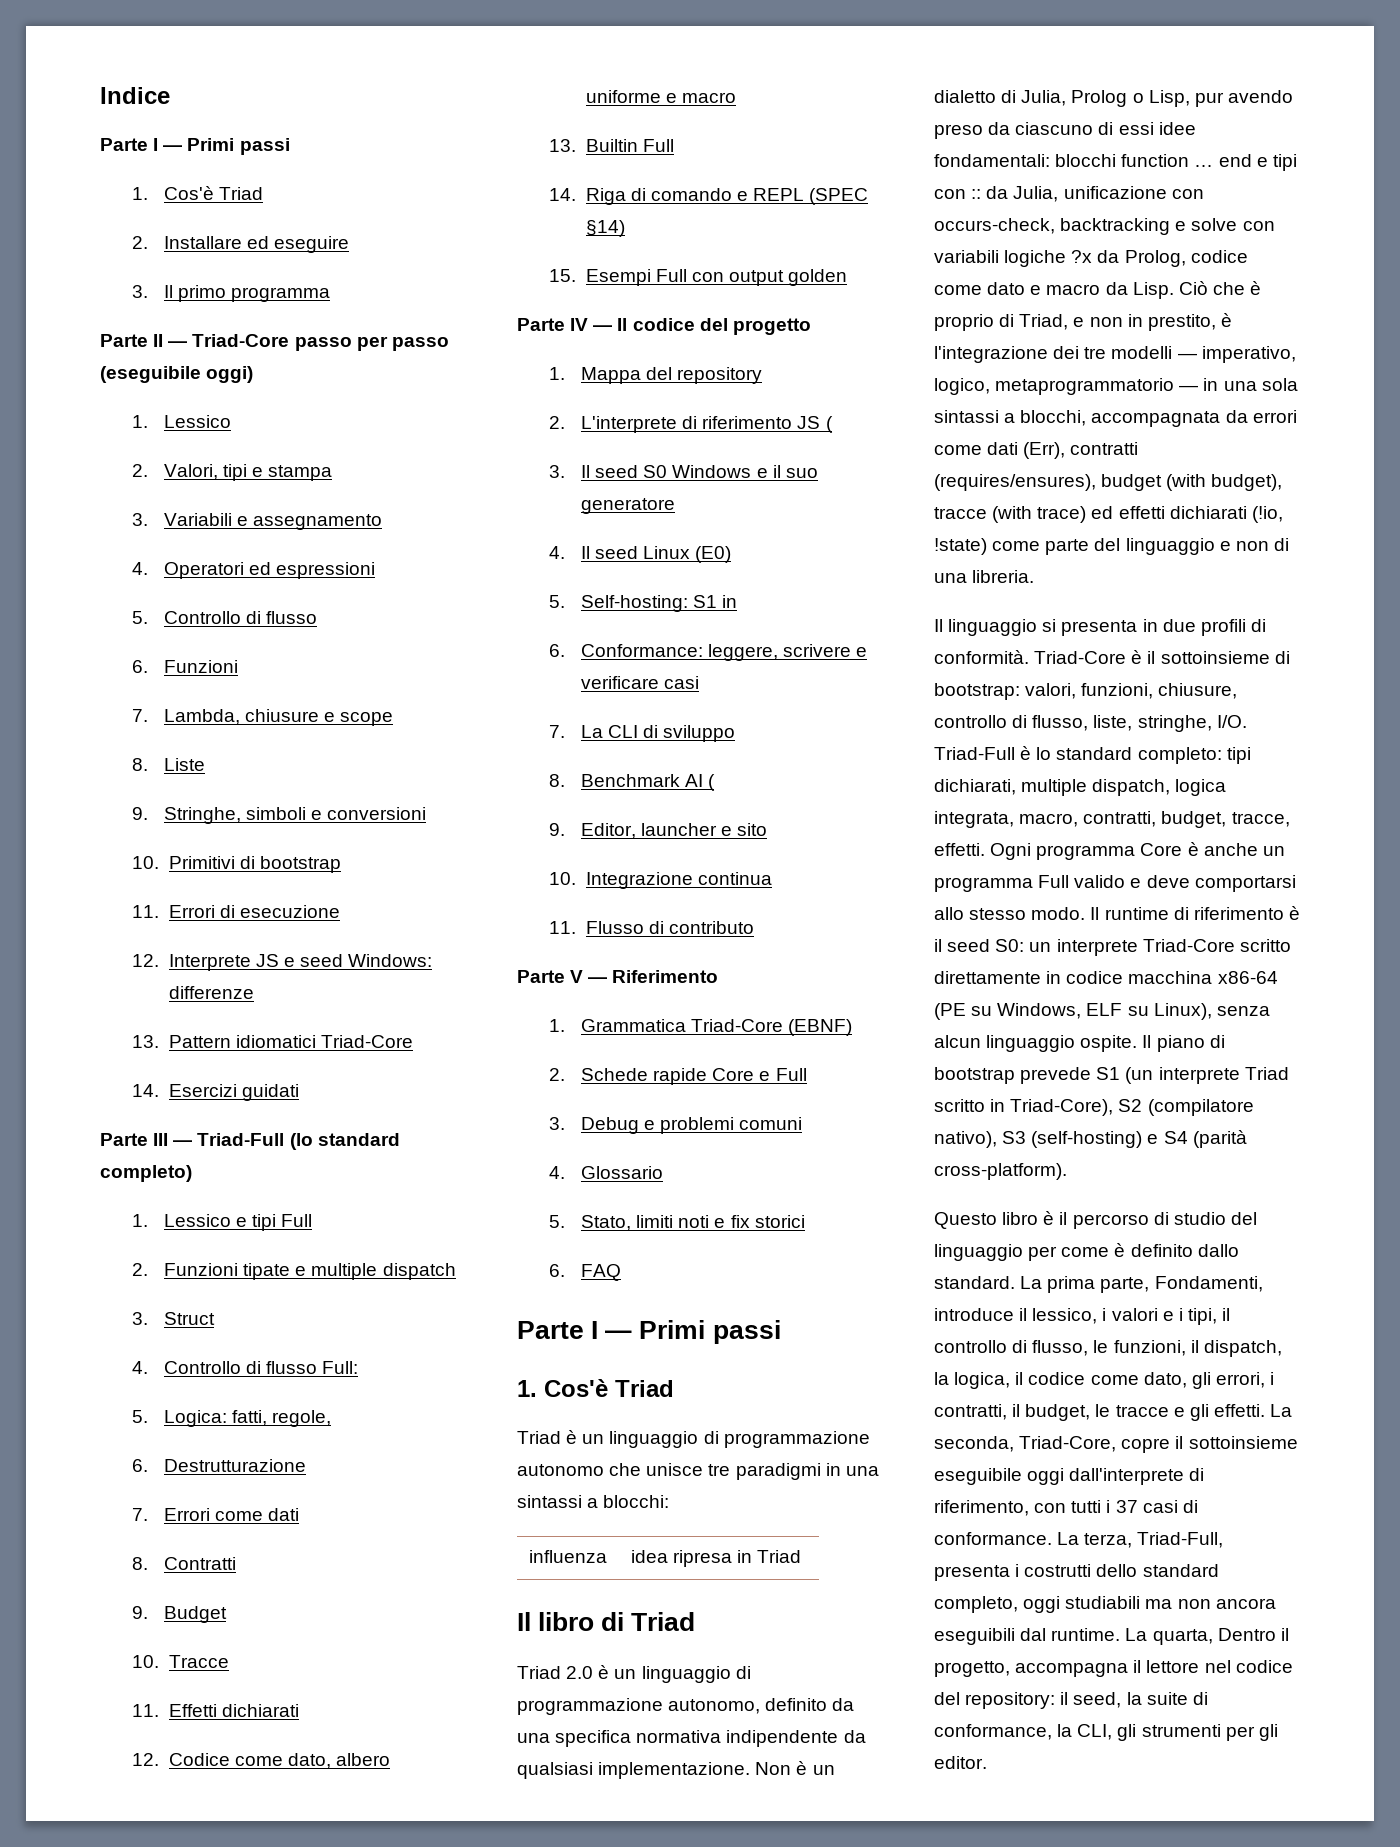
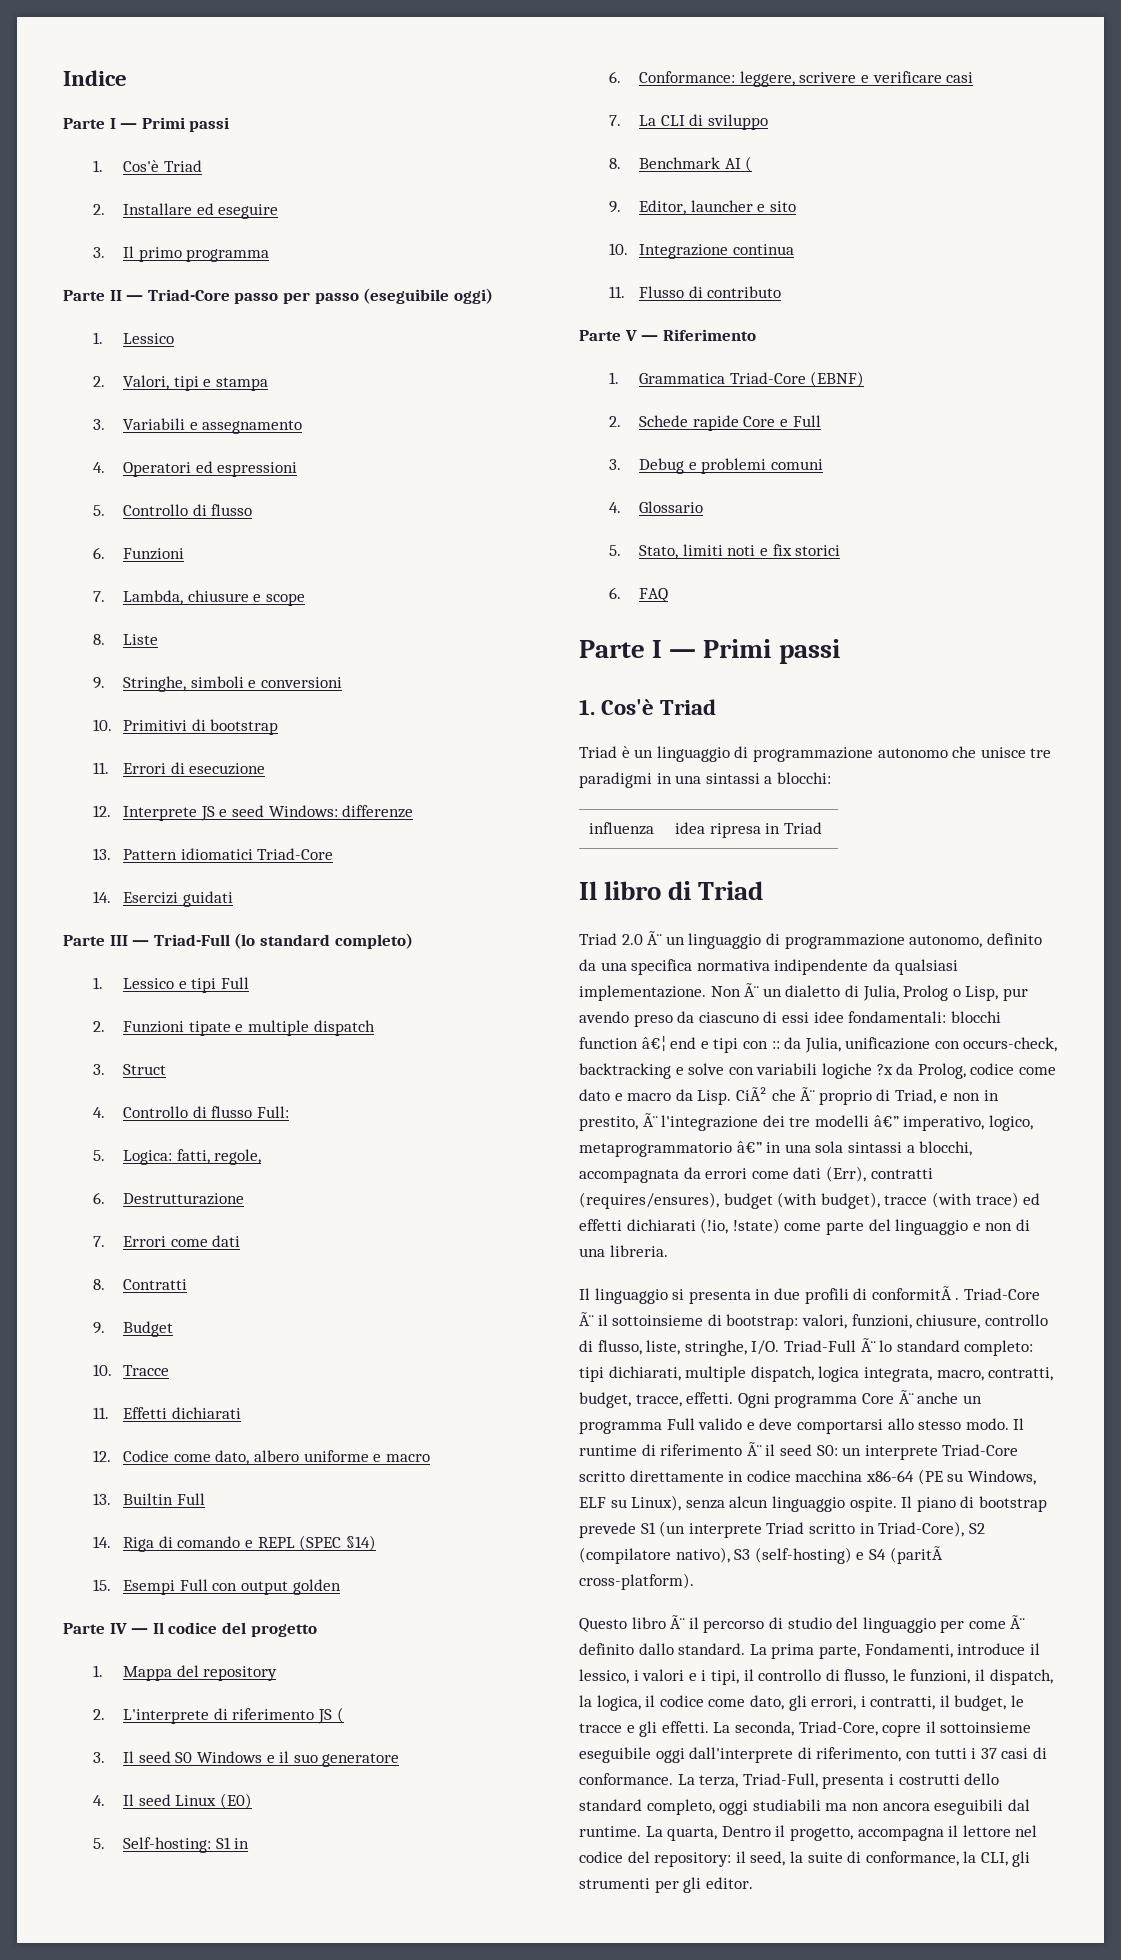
[598,1665,610,1679] è -> [647,931,663,945] Ã¨
[796,1761,808,1775] è -> [744,983,760,997] Ã¨
[1194,165,1214,167] … -> [641,1036,666,1051] â€¦
[1178,281,1262,295] Ciò che è -> [735,1087,816,1101] CiÃ² che Ã¨
[1220,313,1232,327] è -> [642,1113,658,1127] Ã¨
[1177,353,1197,359] — -> [873,1115,899,1127] â€”
[1179,385,1199,391] — -> [736,1141,762,1153] â€”
[934,650,1143,664] conformità. Triad-Core è -> [871,1286,1040,1300] [579,1312,594,1326] conformitÃ . Triad-Core Ã¨
[1020,746,1032,760] è -> [860,1338,876,1352] Ã¨
[1187,842,1199,856] è -> [898,1390,914,1404] Ã¨
[1288,906,1300,920] è -> [746,1442,762,1456] Ã¨
[1192,1130,1247,1148] (parità -> [889,1546,943,1564] (paritÃ
[1043,1211,1055,1225] è -> [670,1615,686,1629] Ã¨
[1114,1243,1126,1257] è -> [1010,1615,1026,1629] Ã¨

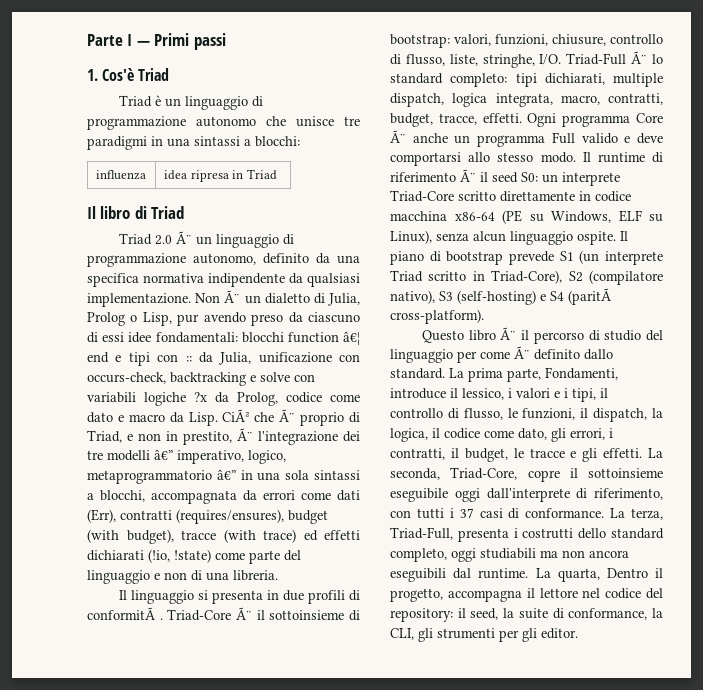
[63,70,127,86] [63,117,230,132] [93,160,202,172] [93,203,279,219] [93,246,270,262] [63,288,493,304] [93,332,175,344] [93,375,269,391] [93,418,303,434] [93,461,298,477] [93,504,253,516] [93,547,185,560] [93,590,306,606] [93,634,159,645] [93,676,343,692] [93,719,279,735] [93,762,266,775] [93,805,414,821] [93,848,334,860] [93,891,233,907] [63,933,413,949] [93,977,250,993] [93,1020,375,1036] [93,1064,167,1075] [93,1106,290,1118] [93,1149,262,1165] [93,1192,245,1205] [93,1235,241,1247] [93,1279,188,1290] [93,1321,174,1337] [93,1364,170,1376] [93,1407,241,1419] [93,1450,430,1465] [93,1493,205,1505] [93,1535,376,1552] [93,1579,341,1595] [63,1622,317,1637] [93,1665,278,1681] [93,1707,344,1724] [93,1751,400,1767] [93,1793,253,1809] [93,1837,250,1853] [609,71,974,87] [609,114,769,130] [609,156,753,172] [609,200,797,215] [609,243,794,259] [609,286,782,298] [579,329,756,341] [609,371,865,387] [609,415,821,431] [609,458,824,474] [609,501,704,513] [609,544,841,559] [609,587,669,602] Indice // Parte I — Primi passi // 1. Cos'è Triad // 2. Installare ed eseguire // 3. Il primo programma // Parte II — Triad-Core passo per passo (eseguibile oggi) // 1. Lessico // 2. Valori, tipi e stampa // 3. Variabili e assegnamento // 4. Operatori ed espressioni // 5. Controllo di flusso // 6. Funzioni // 7. Lambda, chiusure e scope // 8. Liste // 9. Stringhe, simboli e conversioni // 10. Primitivi di bootstrap // 11. Errori di esecuzione // 12. Interprete JS e seed Windows: differenze // 13. Pattern idiomatici Triad-Core // 14. Esercizi guidati // Parte III — Triad-Full (lo standard completo) // 1. Lessico e tipi Full // 2. Funzioni tipate e multiple dispatch // 3. Struct // 4. Controllo di flusso Full: // 5. Logica: fatti, regole, // 6. Destrutturazione // 7. Errori come dati // 8. Contratti // 9. Budget // 10. Tracce // 11. Effetti dichiarati // 12. Codice come dato, albero uniforme e macro // 13. Builtin Full // 14. Riga di comando e REPL (SPEC §14) // 15. Esempi Full con output golden // Parte IV — Il codice del progetto // 1. Mappa del repository // 2. L'interprete di riferimento JS ( // 3. Il seed S0 Windows e il suo generatore // 4. Il seed Linux (E0) // 5. Self-hosting: S1 in // 6. Conformance: leggere, scrivere e verificare casi // 7. La CLI di sviluppo // 8. Benchmark AI ( // 9. Editor, launcher e sito // 10. Integrazione continua // 11. Flusso di contributo // Parte V — Riferimento // 1. Grammatica Triad-Core (EBNF) // 2. Schede rapide Core e Full // 3. Debug e problemi comuni // 4. Glossario // 5. Stato, limiti noti e fix storici // 6. FAQ // -> (87, 40) none

